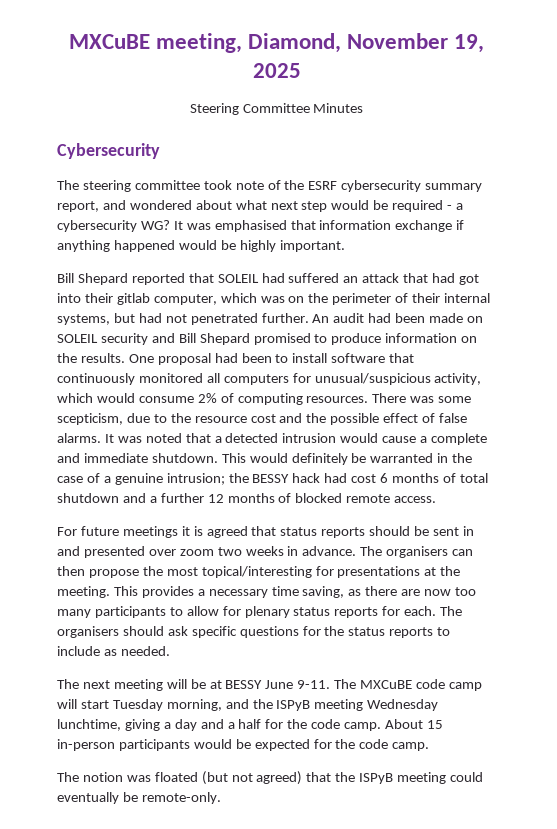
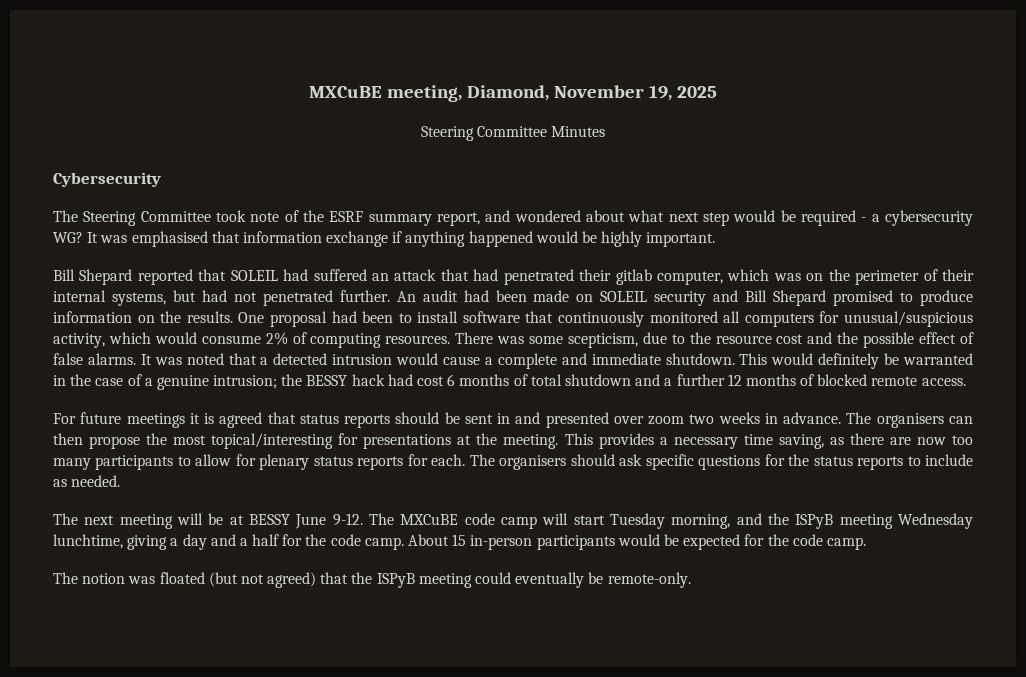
[82,180,200,192] steering committee -> [83,211,211,226] Steering Committee
[341,180,422,192] cybersecurity -> (364, 216) none
[459,274,480,285] [57,293,81,303] got into -> [503,269,574,285] penetrated
[297,680,331,689] 9-11. -> [332,513,363,526] 9-12.

